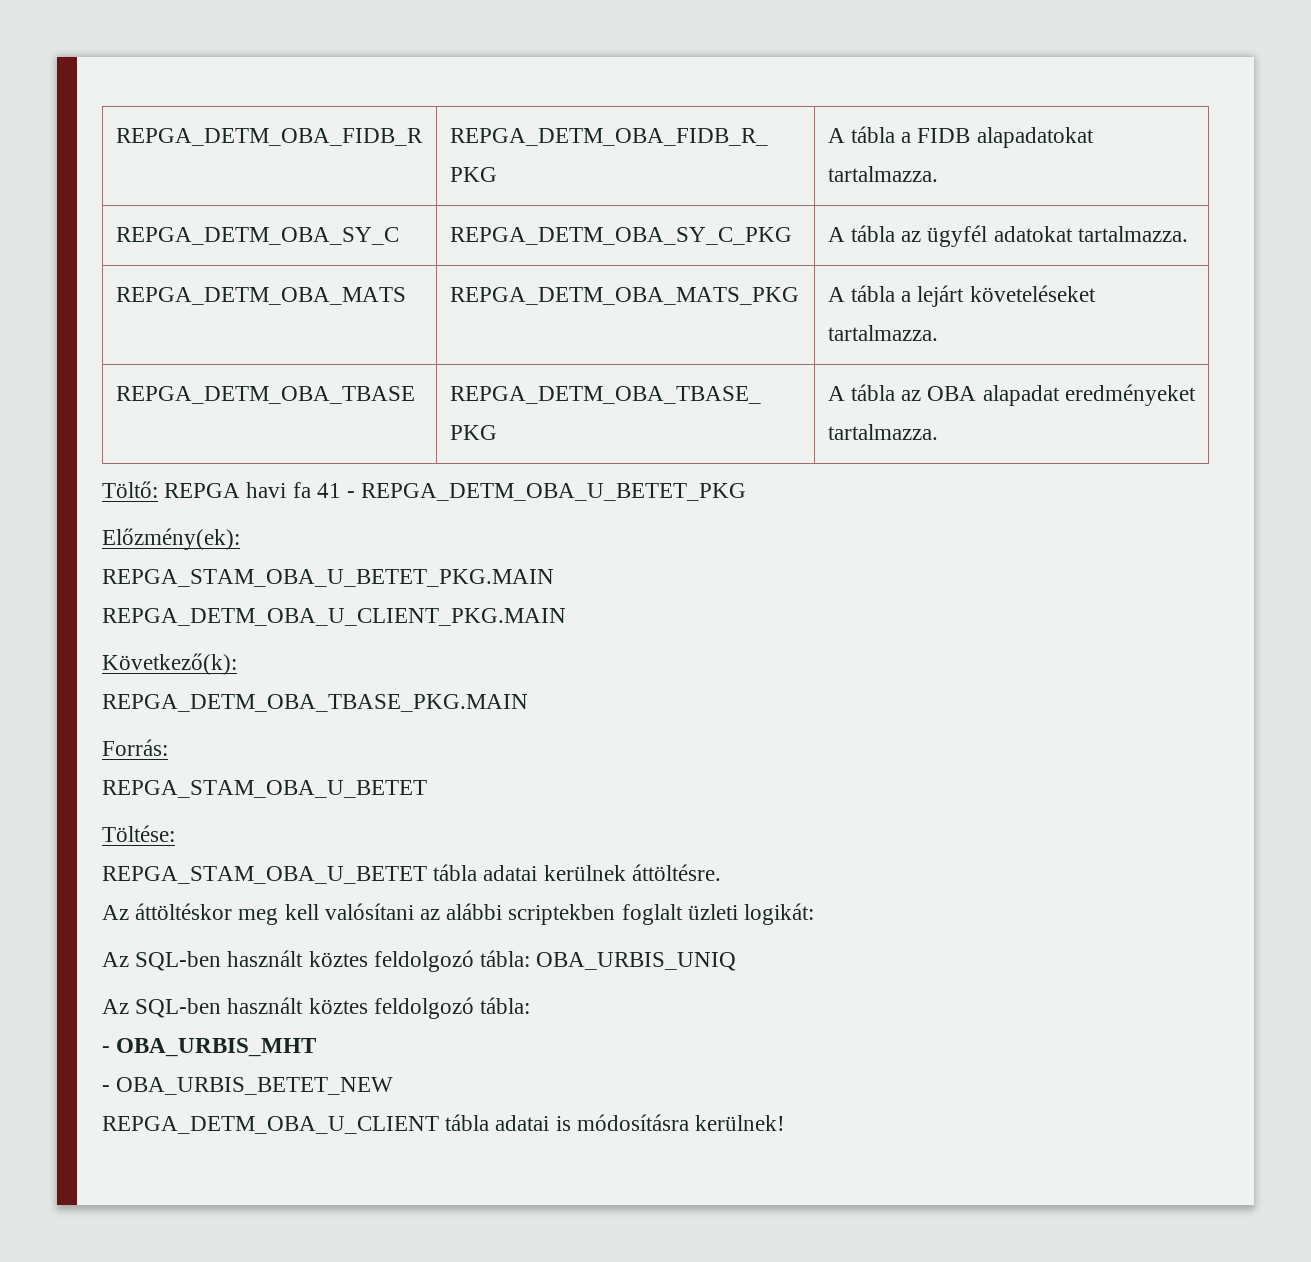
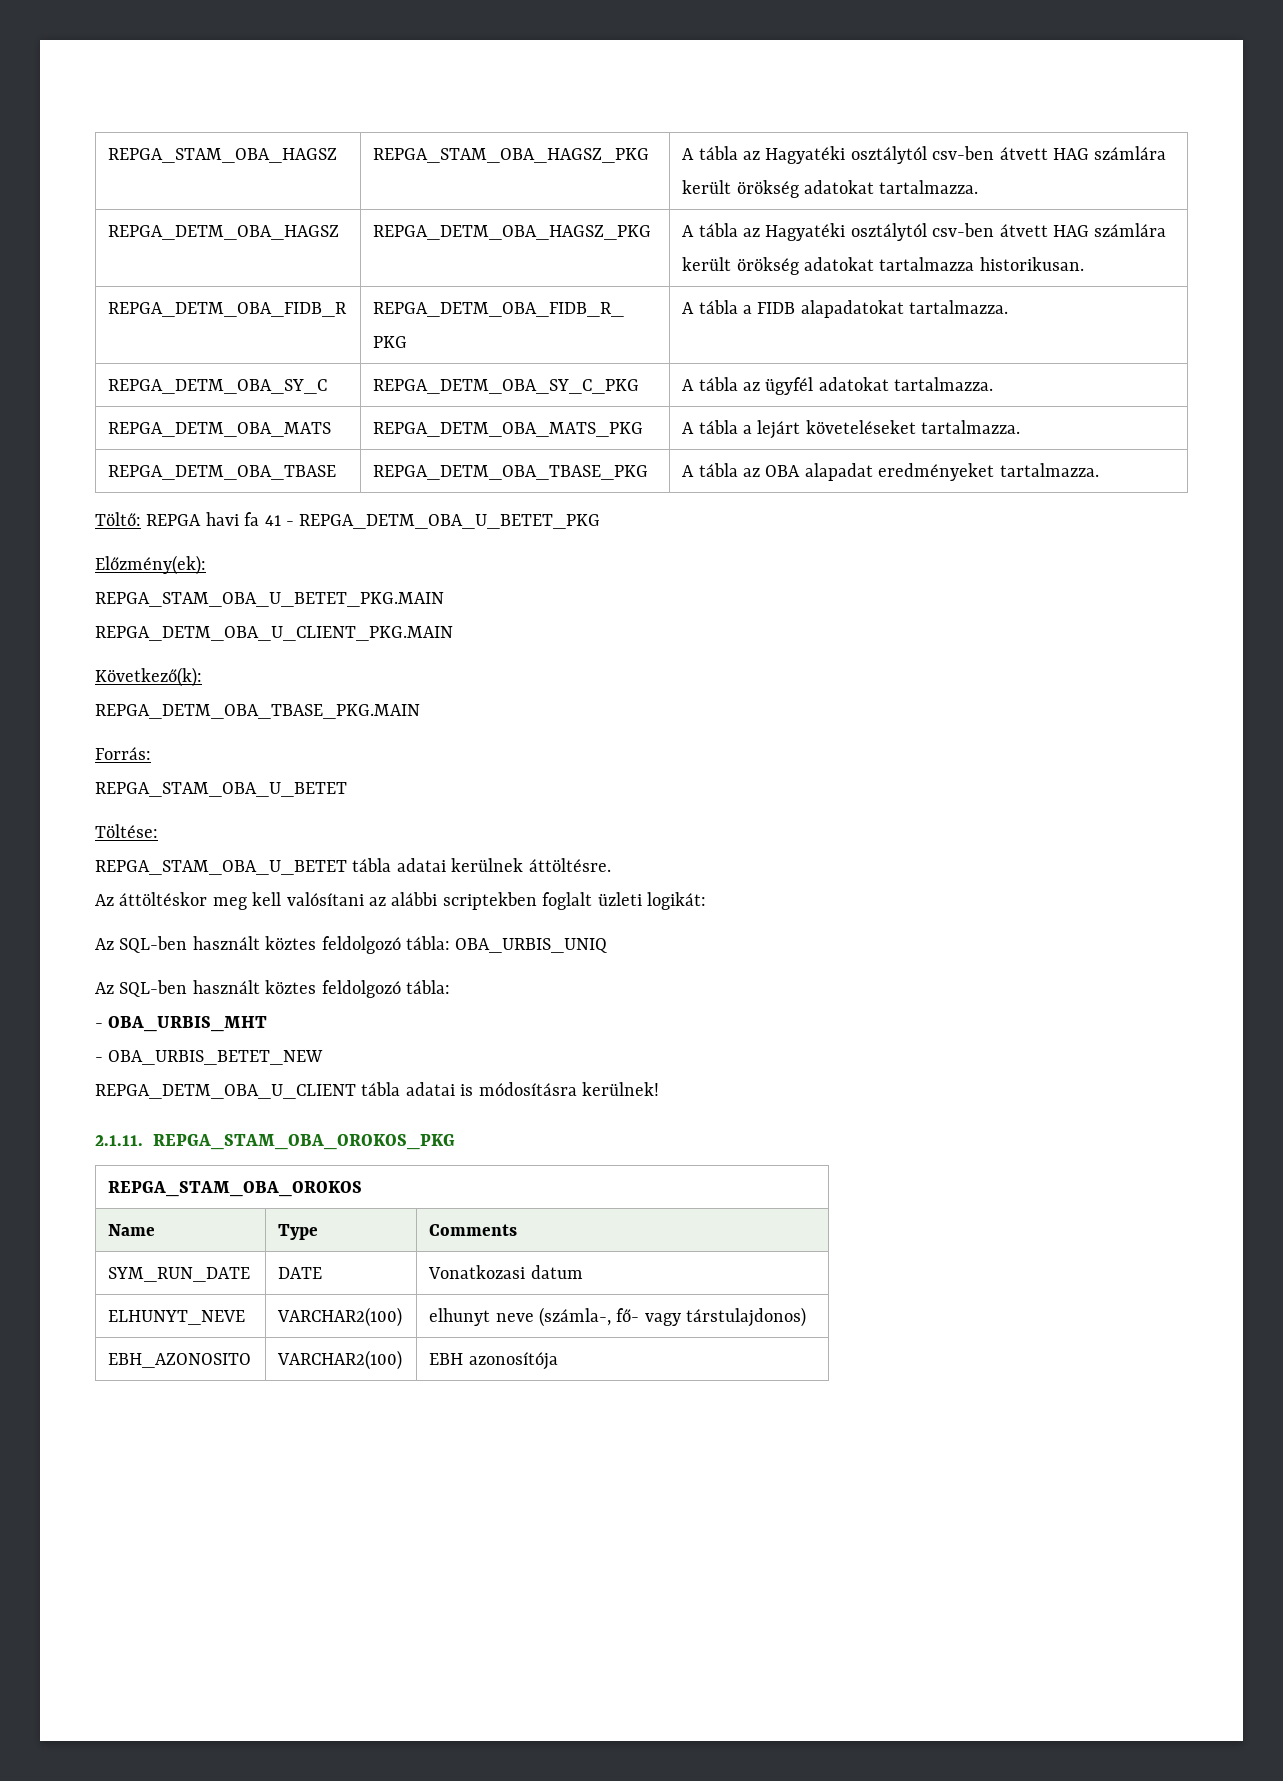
(115, 137) none -> [108,148,338,163] [373,148,650,163] [682,146,1167,164] [682,180,979,198] [108,225,340,240] [373,225,652,240] [682,223,1167,241] [682,257,1084,275] REPGA_STAM_OBA_HAGSZ | REPGA_STAM_OBA_HAGSZ_PKG | A tábla az Hagyatéki osztálytól csv-ben átvett HAG számlára került örökség adatokat tartalmazza. // REPGA_DETM_OBA_HAGSZ | REPGA_DETM_OBA_HAGSZ_PKG | A tábla az Hagyatéki osztálytól csv-ben átvett HAG számlára került örökség adatokat tartalmazza historikusan. //
(786, 1123) none -> [95,1134,455,1150] [108,1181,363,1197] [108,1224,156,1236] [278,1224,319,1240] [429,1224,518,1236] [108,1267,251,1282] [278,1267,323,1279] [428,1265,583,1279] [108,1310,246,1325] [277,1307,403,1327] [429,1307,807,1327] [108,1353,252,1368] [277,1350,403,1370] [429,1352,558,1370] // 2.1.11. REPGA_STAM_OBA_OROKOS_PKG // REPGA_STAM_OBA_OROKOS // Name | Type | Comments // SYM_RUN_DATE | DATE | Vonatkozasi datum // ELHUNYT_NEVE | VARCHAR2(100) | elhunyt neve (számla-, fő- vagy társtulajdonos) // EBH_AZONOSITO | VARCHAR2(100) | EBH azonosítója

